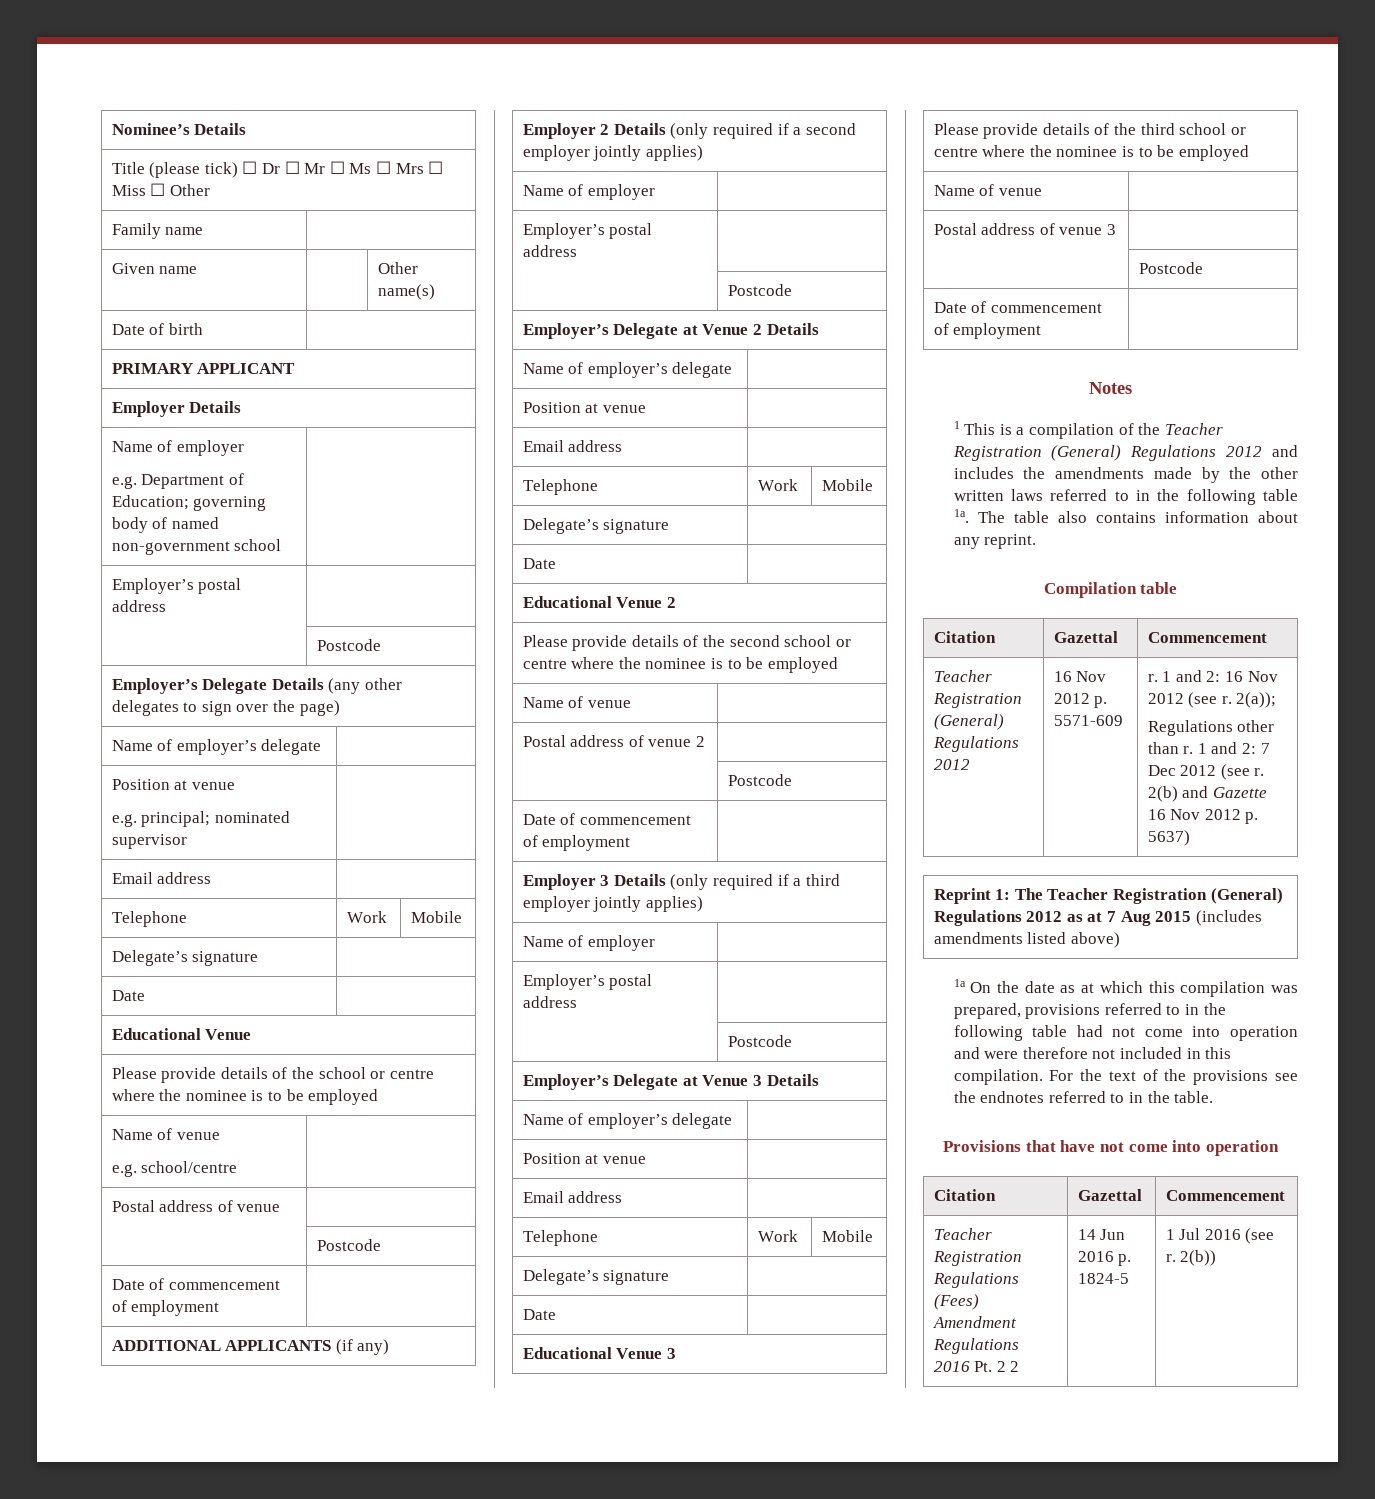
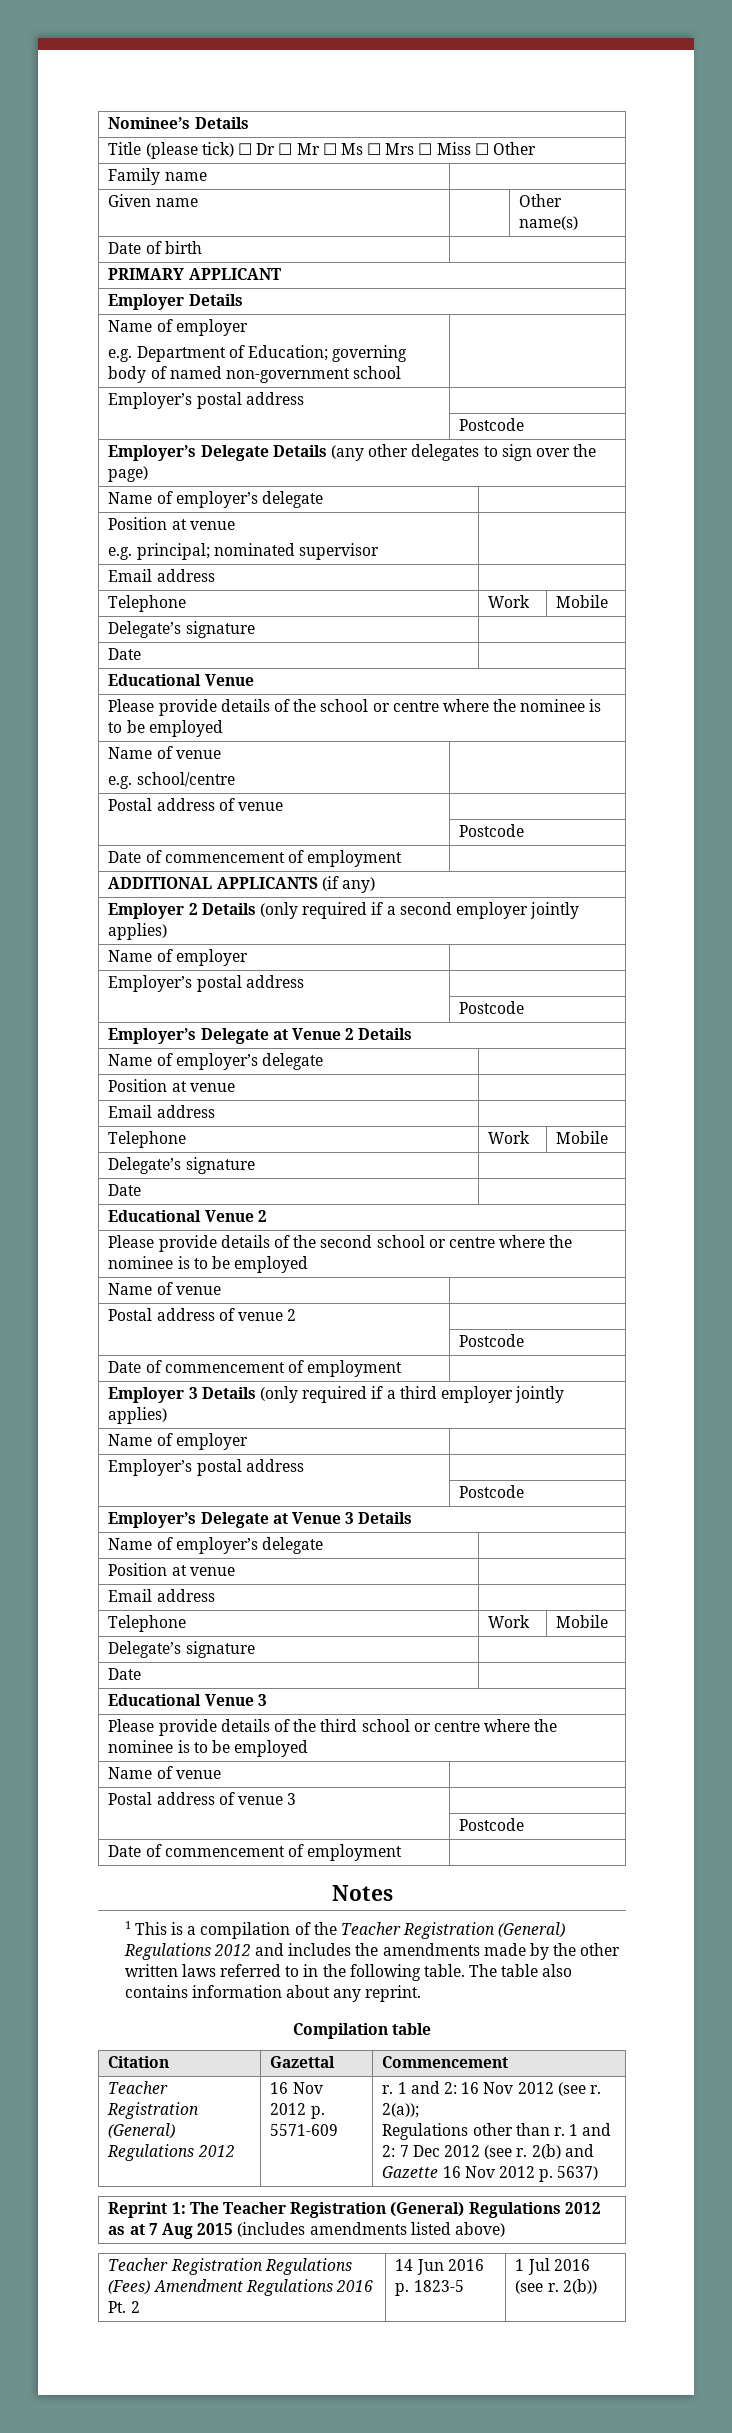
[1263,489,1298,501] [953,509,969,523] table 1a. -> [423,1964,465,1977] table.
[953,979,1298,997] [953,1003,1226,1019] [953,1025,1298,1041] [953,1047,1232,1059] [953,1069,1298,1085] [953,1091,1214,1103] [943,1140,1279,1156] [933,1189,996,1201] [1077,1189,1142,1201] [1165,1190,1285,1201] // 1a On the date as at which this compilation was prepared, provisions referred to in the following table had not come into operation and were therefore not included in this compilation. For the text of the provisions see the endnotes referred to in the table. // Provisions that have not come into operation // Citation | Gazettal | Commencement -> (505, 2229) none
[1010,1361,1020,1372] 2 -> (140, 2307) none
[1077,1273,1129,1284] 1824-5 -> [413,2280,464,2292] 1823-5

